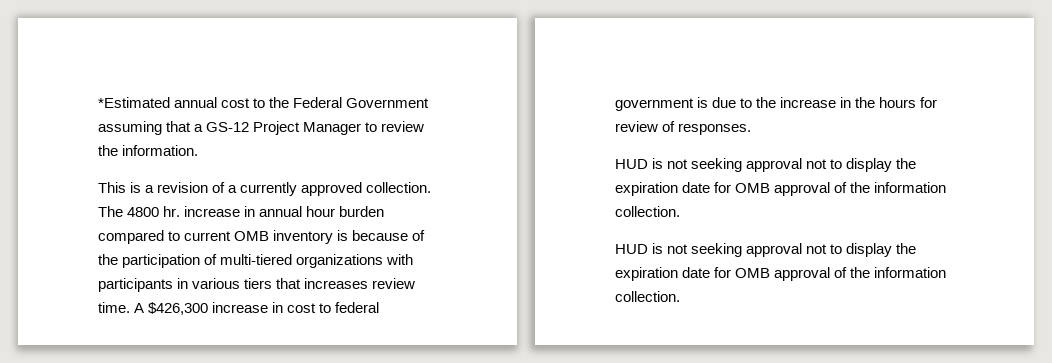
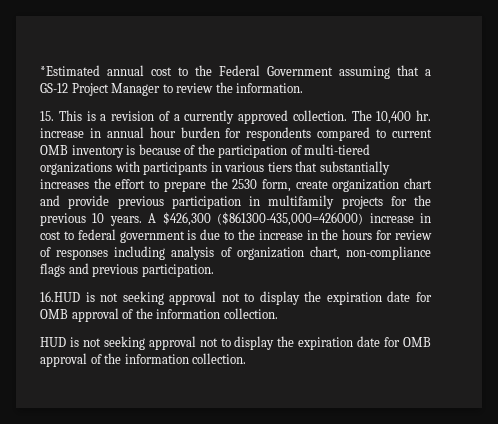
(199, 150) none -> [40,111,54,121] 15.
[127,207,160,217] 4800 -> [376,111,412,124] 10,400
(385, 211) none -> [225,127,312,141] for respondents
[304,278,416,289] [98,302,130,313] increases review time. -> [319,161,390,175] [40,178,432,192] [40,195,431,209] [40,213,142,226] substantially increases the effort to prepare the 2530 form, create organization chart and provide previous participation in multifamily projects for the previous 10 years.
(209, 308) none -> [217,212,364,226] ($861300-435,000=426000)
[678,123,752,135] [615,159,648,169] responses. // HUD -> [56,246,431,260] [40,263,214,277] [40,291,80,302] responses including analysis of organization chart, non-compliance flags and previous participation. // 16.HUD

